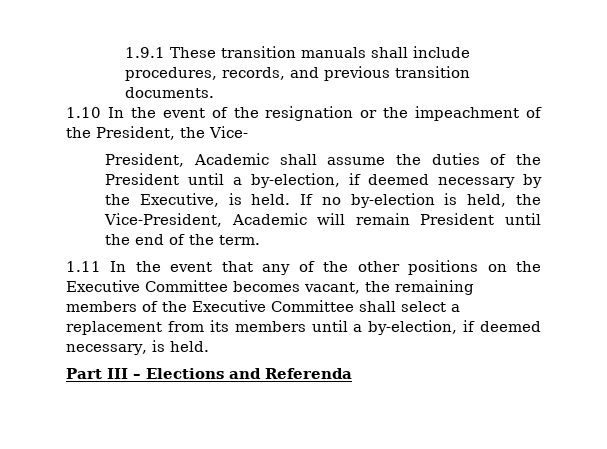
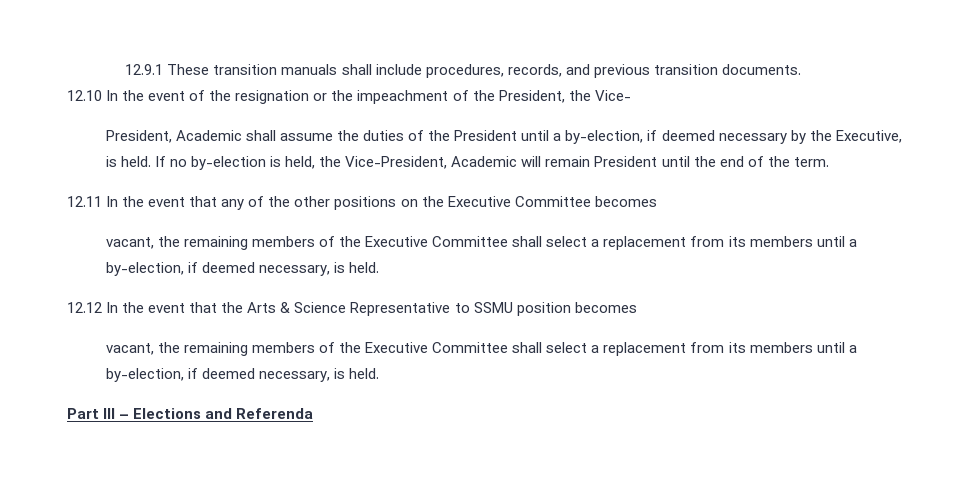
[124,47,165,58] 1.9.1 -> [125,64,164,75] 12.9.1
[66,107,101,118] 1.10 -> [67,90,102,101] 12.10
[66,261,101,272] 1.11 -> [67,196,102,207] 12.11
(300, 286) none -> [105,236,857,250] [105,262,380,276] [67,302,637,316] // vacant, the remaining members of the Executive Committee shall select a replacement from its members until a by-election, if deemed necessary, is held. // 12.12 In the event that the Arts & Science Representative to SSMU position becomes //

